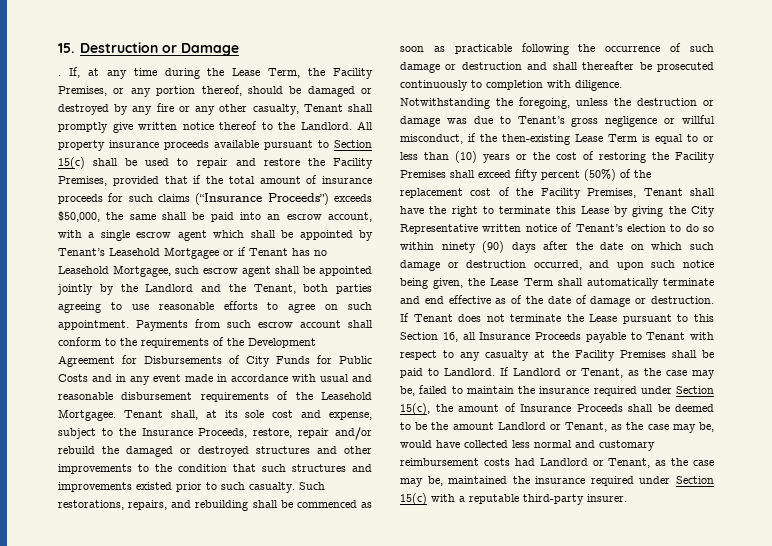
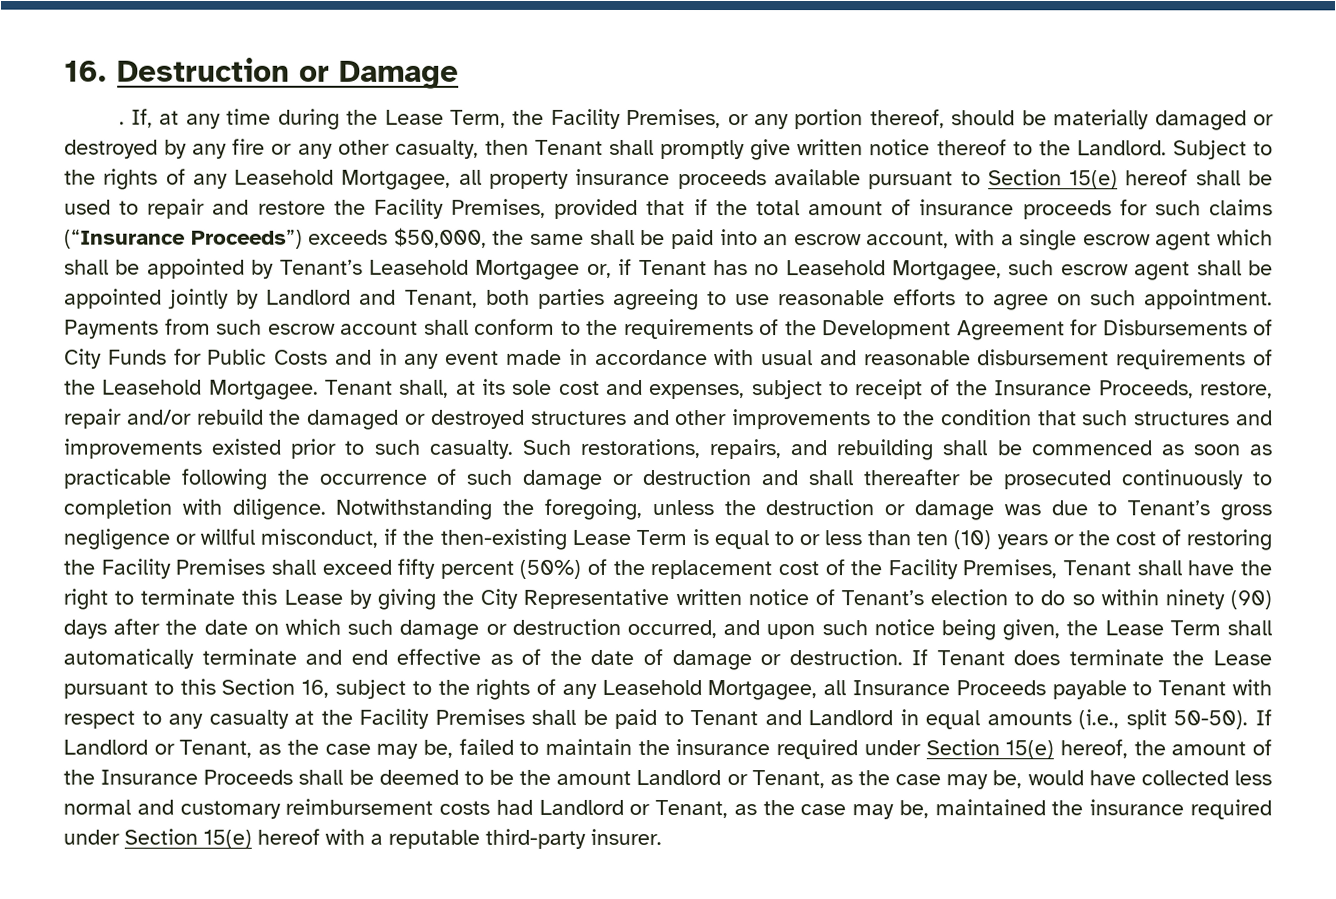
[58,43,74,53] 15. -> [64,60,107,82] 16.
(302, 90) none -> [1053,109,1150,130] materially
(299, 109) none -> [484,139,529,155] then
[357,121,373,130] All -> [1172,140,1273,160] [64,168,482,190] Subject to the rights of any Leasehold Mortgagee, all
[58,157,85,169] 15(c) -> [1069,169,1189,190] 15(e) hereof
[223,250,234,256] or -> [586,263,612,278] or,
[120,284,138,292] the -> (260, 299) none
[228,284,246,292] the -> (397, 297) none
[329,412,372,420] [58,428,113,439] expense, subject to -> [649,379,950,400] expenses, subject to receipt of
(449, 156) none -> [916,531,949,546] ten
[486,314,505,322] not -> (1061, 658) none
(458, 337) none -> [334,678,818,701] subject to the rights of any Leasehold Mortgagee,
[443,368,495,376] Landlord. -> [690,709,1249,730] Tenant and Landlord in equal amounts (i.e., split 50-50).
[400,403,430,415] 15(c), -> [1005,739,1128,760] 15(e) hereof,
(516, 407) none -> [63,769,95,785] the
[400,493,427,505] 15(c) -> [203,828,320,849] 15(e) hereof

